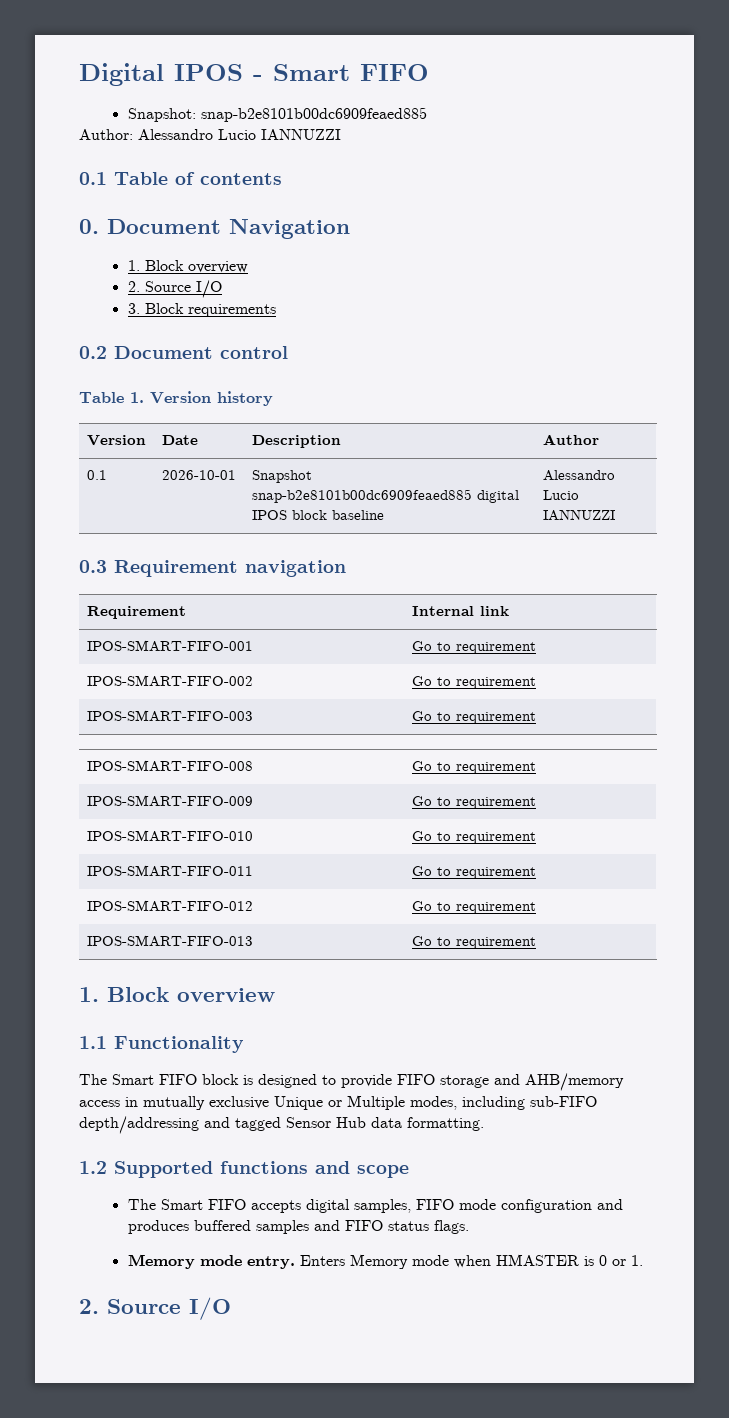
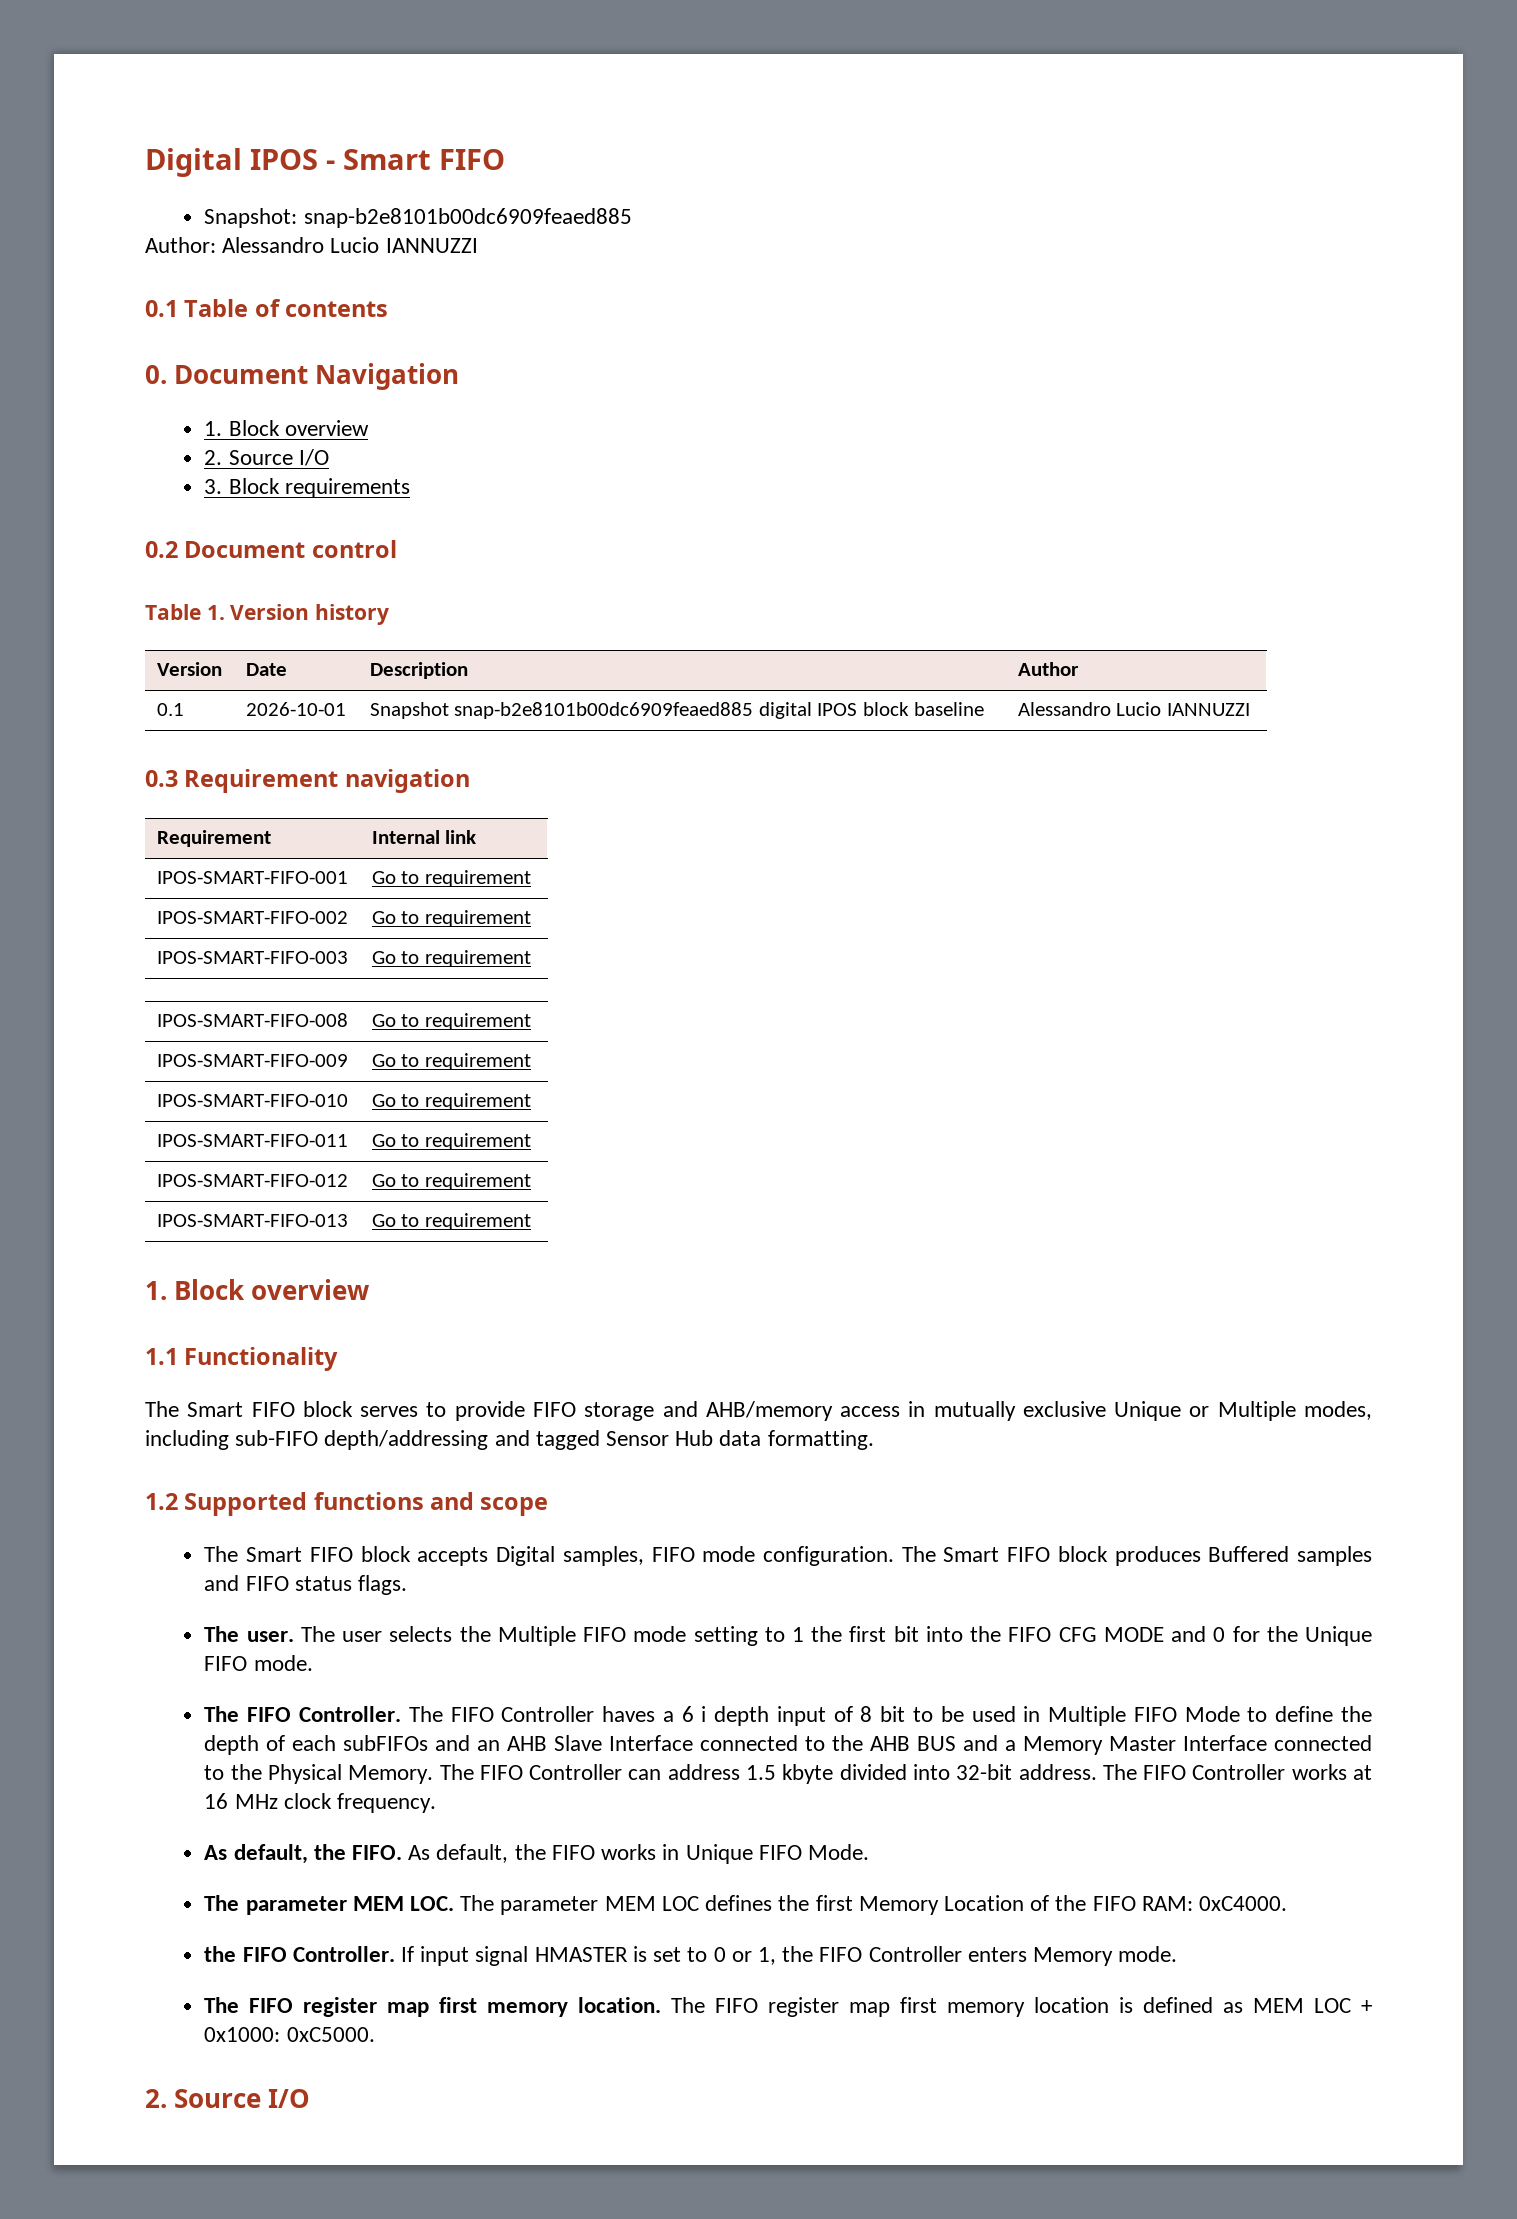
[243,1074,317,1088] is designed -> [360,1406,419,1417] serves
[250,1199,623,1213] [127,1220,251,1234] accepts digital samples, FIFO mode configuration and produces buffered -> [360,1546,1290,1566] block accepts Digital samples, FIFO mode configuration. The Smart FIFO block produces Buffered
[127,1254,643,1269] Memory mode entry. Enters Memory mode when HMASTER is 0 or 1. -> [204,1626,1372,1646] [204,1655,313,1671] [204,1706,1373,1726] [204,1735,1373,1755] [204,1764,1372,1784] [204,1793,437,1813] [204,1844,869,1864] [204,1895,1288,1915] [204,1946,1178,1966] [204,1997,1373,2017] [204,2027,375,2042] The user. The user selects the Multiple FIFO mode setting to 1 the first bit into the FIFO CFG MODE and 0 for the Unique FIFO mode. // The FIFO Controller. The FIFO Controller haves a 6 i depth input of 8 bit to be used in Multiple FIFO Mode to define the depth of each subFIFOs and an AHB Slave Interface connected to the AHB BUS and a Memory Master Interface connected to the Physical Memory. The FIFO Controller can address 1.5 kbyte divided into 32-bit address. The FIFO Controller works at 16 MHz clock frequency. // As default, the FIFO. As default, the FIFO works in Unique FIFO Mode. // The parameter MEM LOC. The parameter MEM LOC defines the first Memory Location of the FIFO RAM: 0xC4000. // the FIFO Controller. If input signal HMASTER is set to 0 or 1, the FIFO Controller enters Memory mode. // The FIFO register map first memory location. The FIFO register map first memory location is defined as MEM LOC + 0x1000: 0xC5000.

